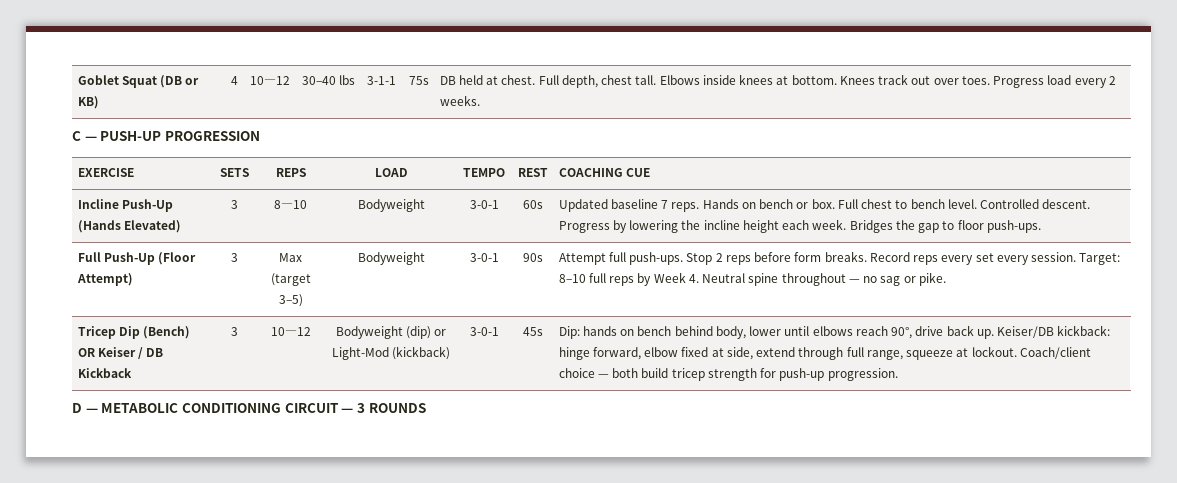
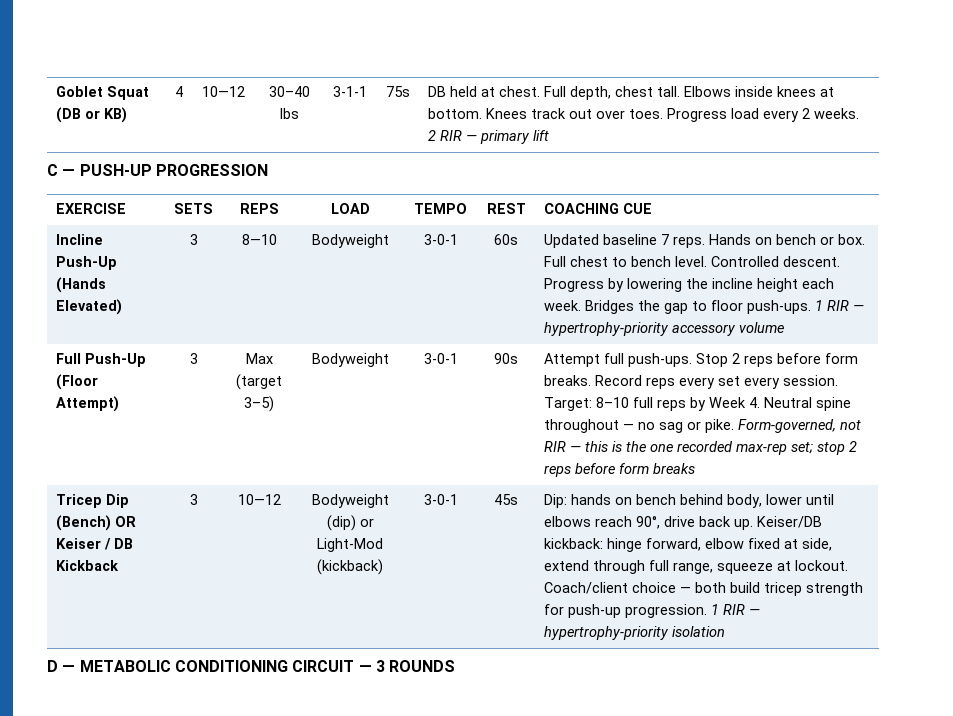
(480, 100) none -> [428,130,550,144] 2 RIR — primary lift
(1041, 226) none -> [815,300,865,311] [544,322,785,336] 1 RIR — hypertrophy-priority accessory volume
(946, 279) none -> [738,419,862,433] [544,441,858,455] [544,463,696,477] Form-governed, not RIR — this is the one recorded max-rep set; stop 2 reps before form breaks
(898, 374) none -> [711,604,761,615] [544,626,726,640] 1 RIR — hypertrophy-priority isolation

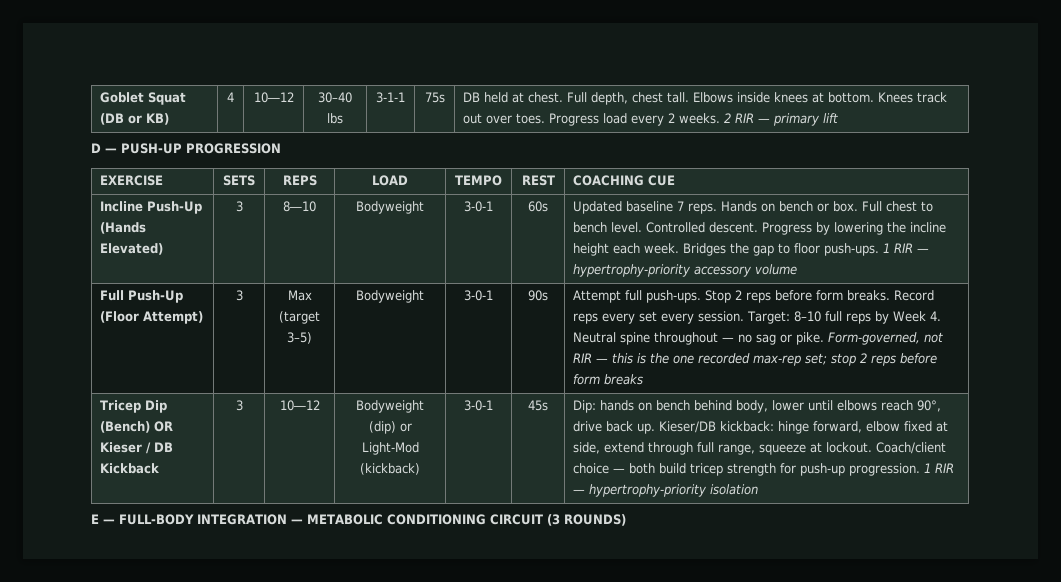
[47,164,58,176] C -> [91,143,101,153] D
[56,538,102,549] Keiser -> [100,442,143,453] Kieser
[757,516,823,528] Keiser/DB -> [659,421,717,433] Kieser/DB
[47,660,58,672] D -> [91,514,287,525] E — FULL-BODY INTEGRATION
[358,660,456,672] — 3 ROUNDS -> [546,514,626,526] (3 ROUNDS)

